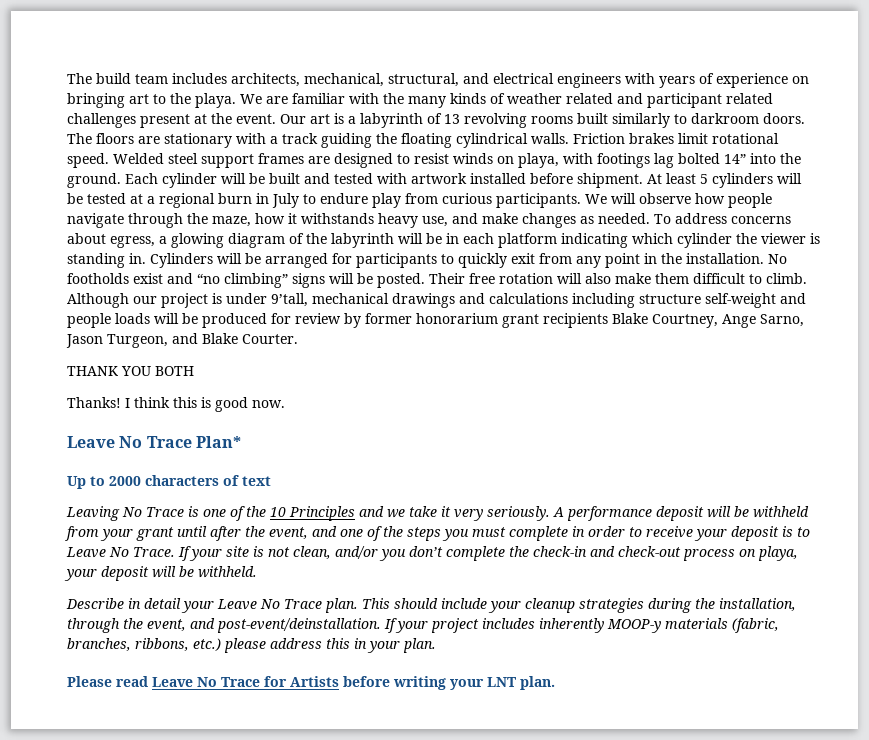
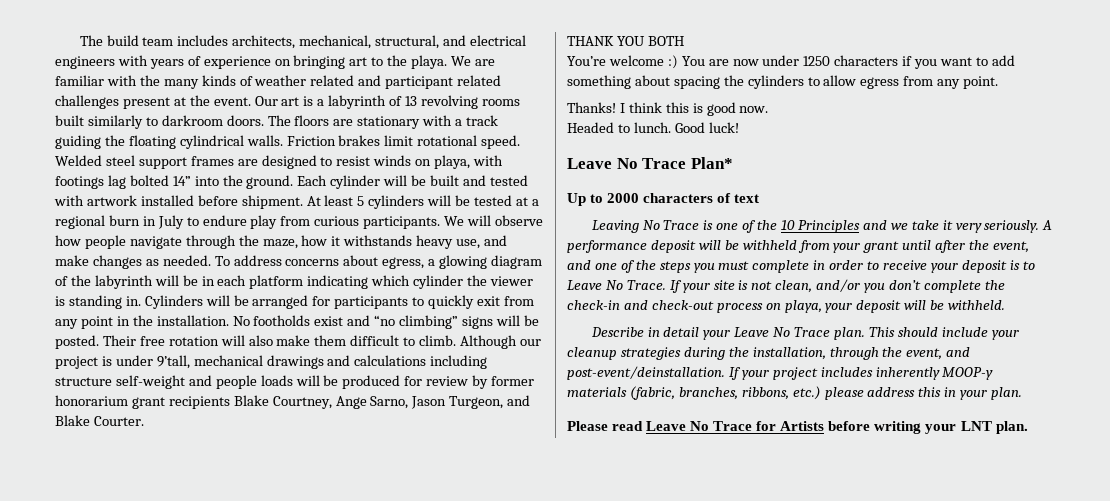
(194, 371) none -> [567,55,1015,69] [567,75,999,89] // You’re welcome :) You are now under 1250 characters if you want to add something about spacing the cylinders to allow egress from any point.
(285, 404) none -> [567,122,739,133] // Headed to lunch. Good luck!

